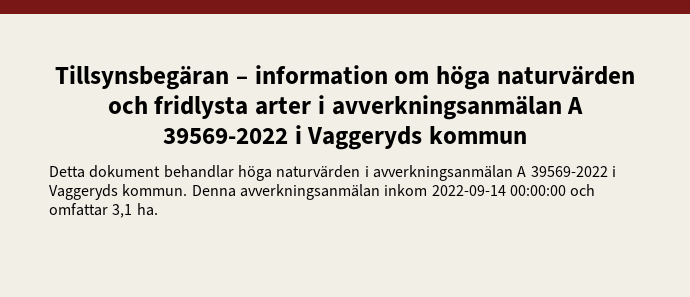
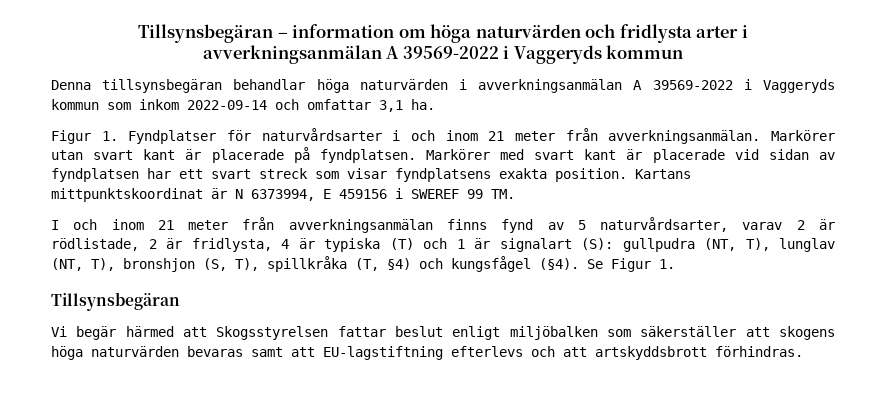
[49,165,161,178] Detta dokument -> [51,79,223,93] Denna tillsynsbegäran
[122,184,380,200] kommun. Denna avverkningsanmälan -> [51,99,131,110] kommun som
[509,185,566,196] 00:00:00 -> (267, 105) none
(158, 209) none -> [51,128,835,144] [51,147,835,163] [51,168,691,182] [51,188,515,202] [51,217,836,233] [51,238,835,252] [51,256,675,272] [51,292,180,311] [51,326,836,340] [51,346,803,360] // Figur 1. Fyndplatser för naturvårdsarter i och inom 21 meter från avverkningsanmälan. Markörer utan svart kant är placerade på fyndplatsen. Markörer med svart kant är placerade vid sidan av fyndplatsen har ett svart streck som visar fyndplatsens exakta position. Kartans mittpunktskoordinat är N 6373994, E 459156 i SWEREF 99 TM. // I och inom 21 meter från avverkningsanmälan finns fynd av 5 naturvårdsarter, varav 2 är rödlistade, 2 är fridlysta, 4 är typiska (T) och 1 är signalart (S): gullpudra (NT, T), lunglav (NT, T), bronshjon (S, T), spillkråka (T, §4) och kungsfågel (§4). Se Figur 1. // Tillsynsbegäran // Vi begär härmed att Skogsstyrelsen fattar beslut enligt miljöbalken som säkerställer att skogens höga naturvärden bevaras samt att EU-lagstiftning efterlevs och att artskyddsbrott förhindras.

